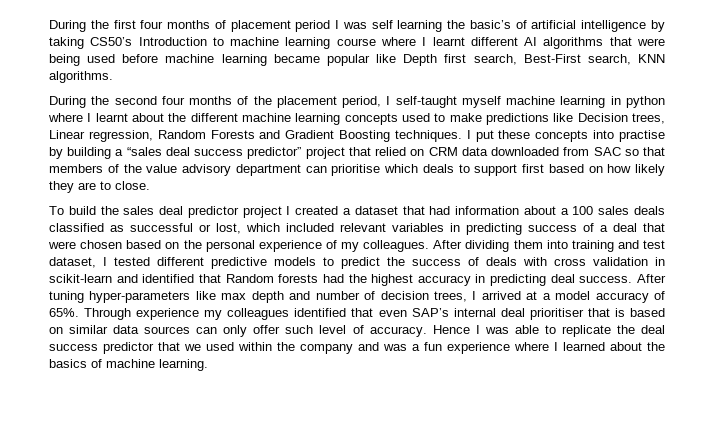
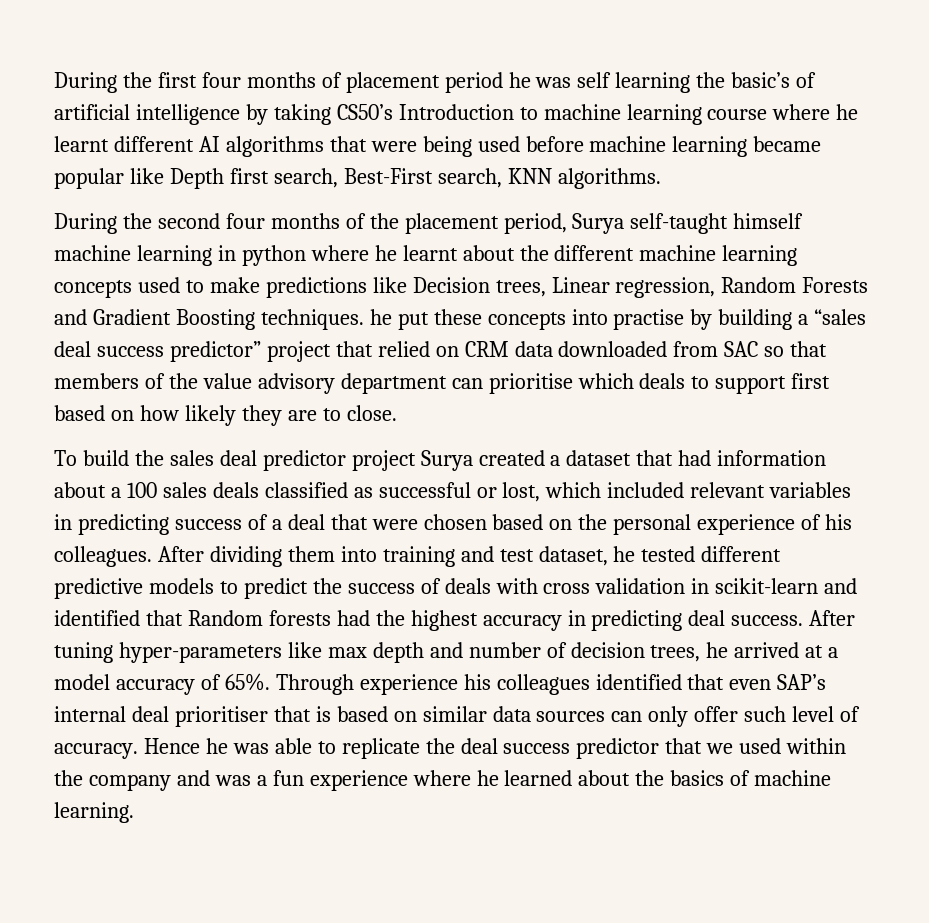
[335,20,340,29] I -> [508,72,531,88] he
[422,37,427,46] I -> [836,104,859,120] he
[386,96,501,108] I self-taught myself -> [572,213,804,234] Surya self-taught himself
[87,113,92,122] I -> [374,245,397,261] he
[466,130,471,139] I -> [369,309,392,325] he
[286,206,291,215] I -> [420,450,473,471] Surya
[341,242,359,252] my -> [825,514,853,530] his
[103,257,107,266] I -> [613,546,636,562] he
[472,291,477,300] I -> [706,642,729,658] he
[204,310,223,320] my -> [463,674,491,690] his
[475,325,480,334] I -> [205,738,228,754] he
[554,342,558,351] I -> [476,770,499,786] he

